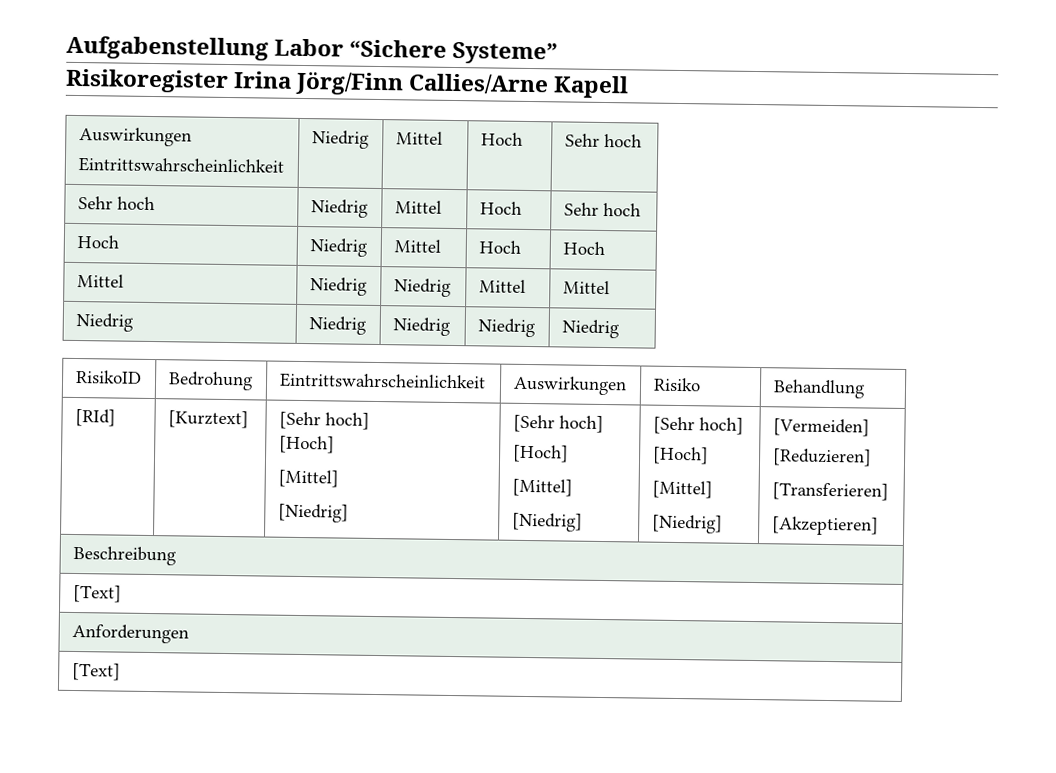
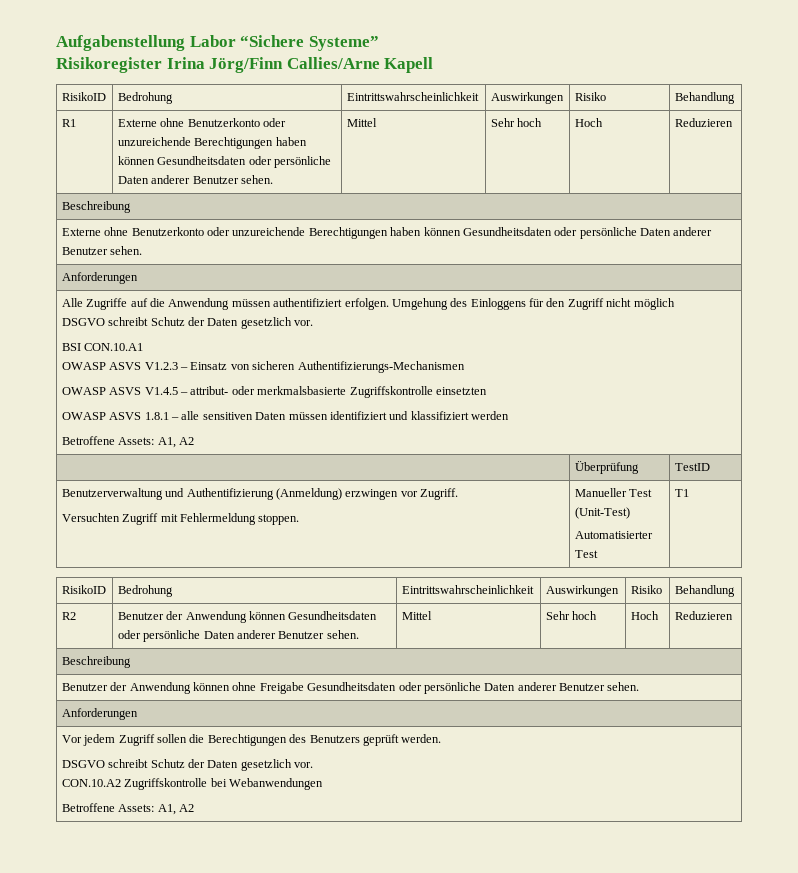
[78,127,192,147] [77,157,284,174] [311,130,369,149] [395,131,443,145] [480,132,523,146] [564,133,642,148] [77,196,155,211] [310,199,368,218] [394,200,442,214] [479,201,522,215] [563,202,641,217] [76,235,119,249] [309,238,367,257] [393,239,441,253] [478,240,521,254] [562,241,605,256] [76,274,124,288] [309,277,367,296] [393,278,451,297] [478,279,526,293] [562,280,610,295] [75,312,133,332] [308,316,366,335] [392,317,450,336] [477,318,535,338] [561,319,619,339] [75,369,142,384] [167,371,253,391] [278,372,486,390] [512,375,627,396] [652,377,701,392] [772,379,865,399] [74,408,116,427] [167,410,249,429] [278,411,370,430] [278,435,335,454] [277,469,339,488] [277,503,349,523] [512,414,604,434] [511,444,569,463] [511,478,573,497] [511,512,583,532] [652,416,744,435] [651,446,709,465] [651,480,713,499] [651,514,723,534] [772,418,870,437] [771,448,872,467] [771,482,889,501] [771,516,879,536] [72,545,176,566] [72,584,122,603] [71,623,189,644] [71,662,121,681] // Auswirkungen // Eintrittswahrscheinlichkeit | Niedrig | Mittel | Hoch | Sehr hoch // Sehr hoch | Niedrig | Mittel | Hoch | Sehr hoch // Hoch | Niedrig | Mittel | Hoch | Hoch // Mittel | Niedrig | Niedrig | Mittel | Mittel // Niedrig | Niedrig | Niedrig | Niedrig | Niedrig // RisikoID | Bedrohung | Eintrittswahrscheinlichkeit | Auswirkungen | Risiko | Behandlung // [RId] | [Kurztext] | [Sehr hoch] // [Hoch] // [Mittel] // [Niedrig] | [Sehr hoch] // [Hoch] // [Mittel] // [Niedrig] | [Sehr hoch] // [Hoch] // [Mittel] // [Niedrig] | [Vermeiden] // [Reduzieren] // [Transferieren] // [Akzeptieren] // Beschreibung // [Text] // Anforderungen // [Text] -> [61,92,106,101] [117,92,173,104] [346,92,479,101] [490,92,564,104] [574,92,606,101] [674,92,735,104] [61,119,76,127] [117,118,287,127] [117,137,307,149] [117,156,332,168] [117,175,274,184] [346,118,377,127] [490,118,543,127] [574,118,603,127] [674,118,733,127] [61,201,131,213] [61,227,713,239] [61,246,143,255] [61,272,138,284] [61,298,675,310] [61,317,314,329] [61,343,144,351] [61,361,465,373] [61,386,487,398] [61,411,510,420] [61,436,195,448] [574,461,639,474] [674,463,710,471] [61,488,459,500] [61,513,300,525] [574,488,653,497] [574,507,630,519] [574,531,653,539] [574,550,598,558] [674,489,689,497] [61,585,106,594] [117,585,173,597] [401,585,534,594] [545,585,619,597] [630,585,662,594] [674,585,735,597] [61,612,76,620] [117,611,378,623] [117,630,359,642] [401,611,432,620] [545,611,598,620] [630,611,659,620] [674,611,733,620] [61,656,131,668] [61,682,640,694] [61,708,138,720] [61,734,442,746] [61,759,314,771] [61,778,324,790] [61,803,195,815] // RisikoID | Bedrohung | Eintrittswahrscheinlichkeit | Auswirkungen | Risiko | Behandlung // R1 | Externe ohne Benutzerkonto oder unzureichende Berechtigungen haben können Gesundheitsdaten oder persönliche Daten anderer Benutzer sehen. | Mittel | Sehr hoch | Hoch | Reduzieren // Beschreibung // Externe ohne Benutzerkonto oder unzureichende Berechtigungen haben können Gesundheitsdaten oder persönliche Daten anderer Benutzer sehen. // Anforderungen // Alle Zugriffe auf die Anwendung müssen authentifiziert erfolgen. Umgehung des Einloggens für den Zugriff nicht möglich // DSGVO schreibt Schutz der Daten gesetzlich vor. // BSI CON.10.A1 // OWASP ASVS V1.2.3 – Einsatz von sicheren Authentifizierungs-Mechanismen // OWASP ASVS V1.4.5 – attribut- oder merkmalsbasierte Zugriffskontrolle einsetzten // OWASP ASVS 1.8.1 – alle sensitiven Daten müssen identifiziert und klassifiziert werden // Betroffene Assets: A1, A2 // | Überprüfung | TestID // Benutzerverwaltung und Authentifizierung (Anmeldung) erzwingen vor Zugriff. // Versuchten Zugriff mit Fehlermeldung stoppen. | Manueller Test (Unit-Test) // Automatisierter Test | T1 // RisikoID | Bedrohung | Eintrittswahrscheinlichkeit | Auswirkungen | Risiko | Behandlung // R2 | Benutzer der Anwendung können Gesundheitsdaten oder persönliche Daten anderer Benutzer sehen. | Mittel | Sehr hoch | Hoch | Reduzieren // Beschreibung // Benutzer der Anwendung können ohne Freigabe Gesundheitsdaten oder persönliche Daten anderer Benutzer sehen. // Anforderungen // Vor jedem Zugriff sollen die Berechtigungen des Benutzers geprüft werden. // DSGVO schreibt Schutz der Daten gesetzlich vor. // CON.10.A2 Zugriffskontrolle bei Webanwendungen // Betroffene Assets: A1, A2

